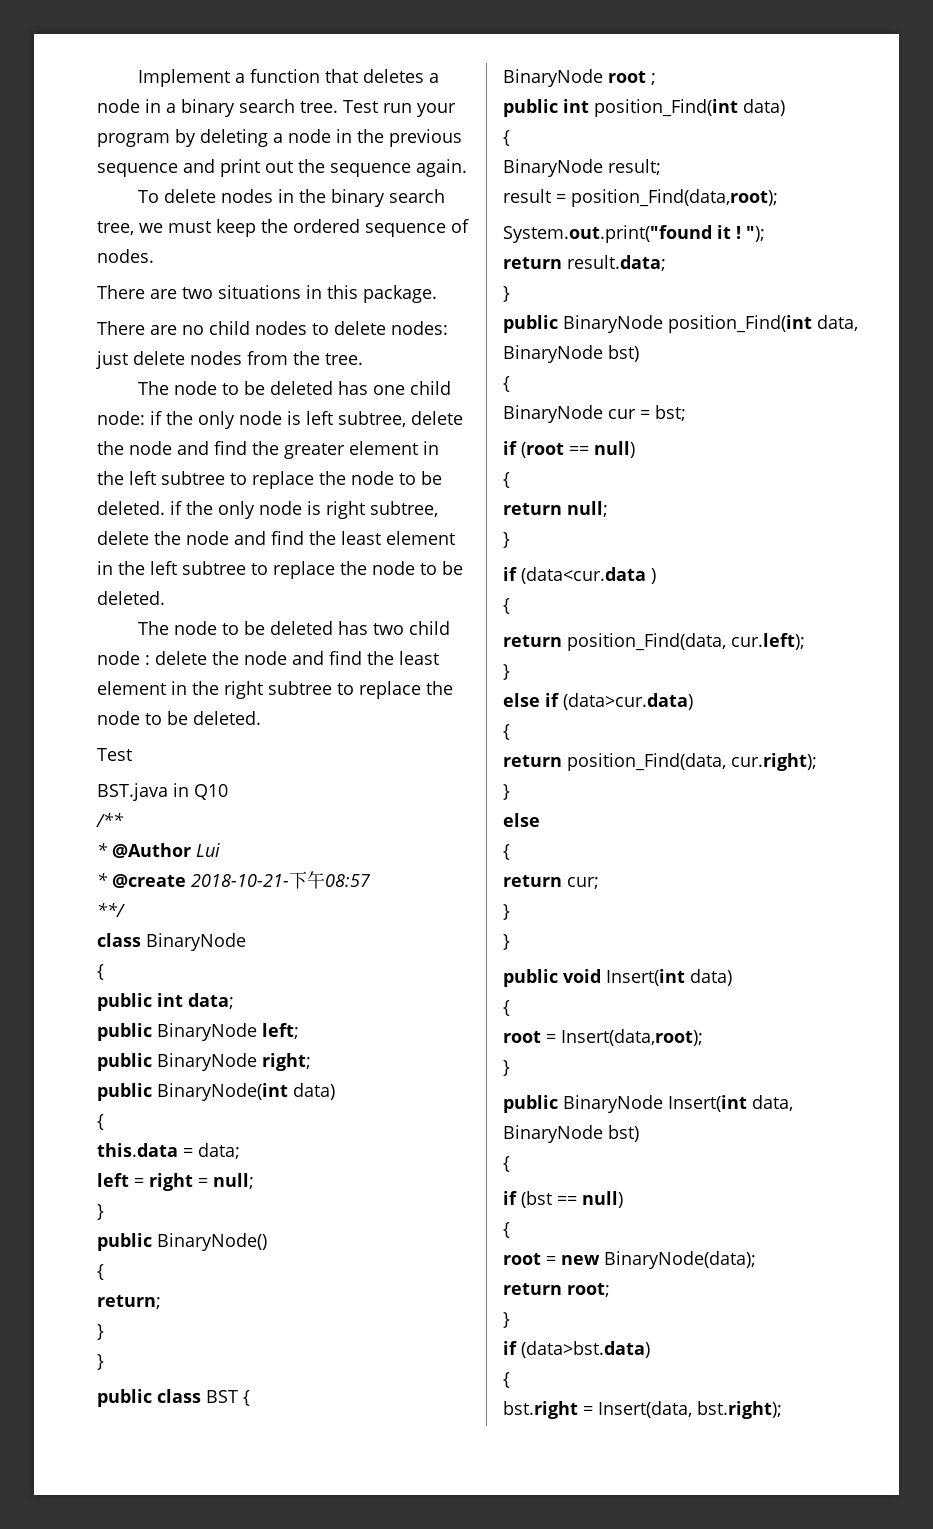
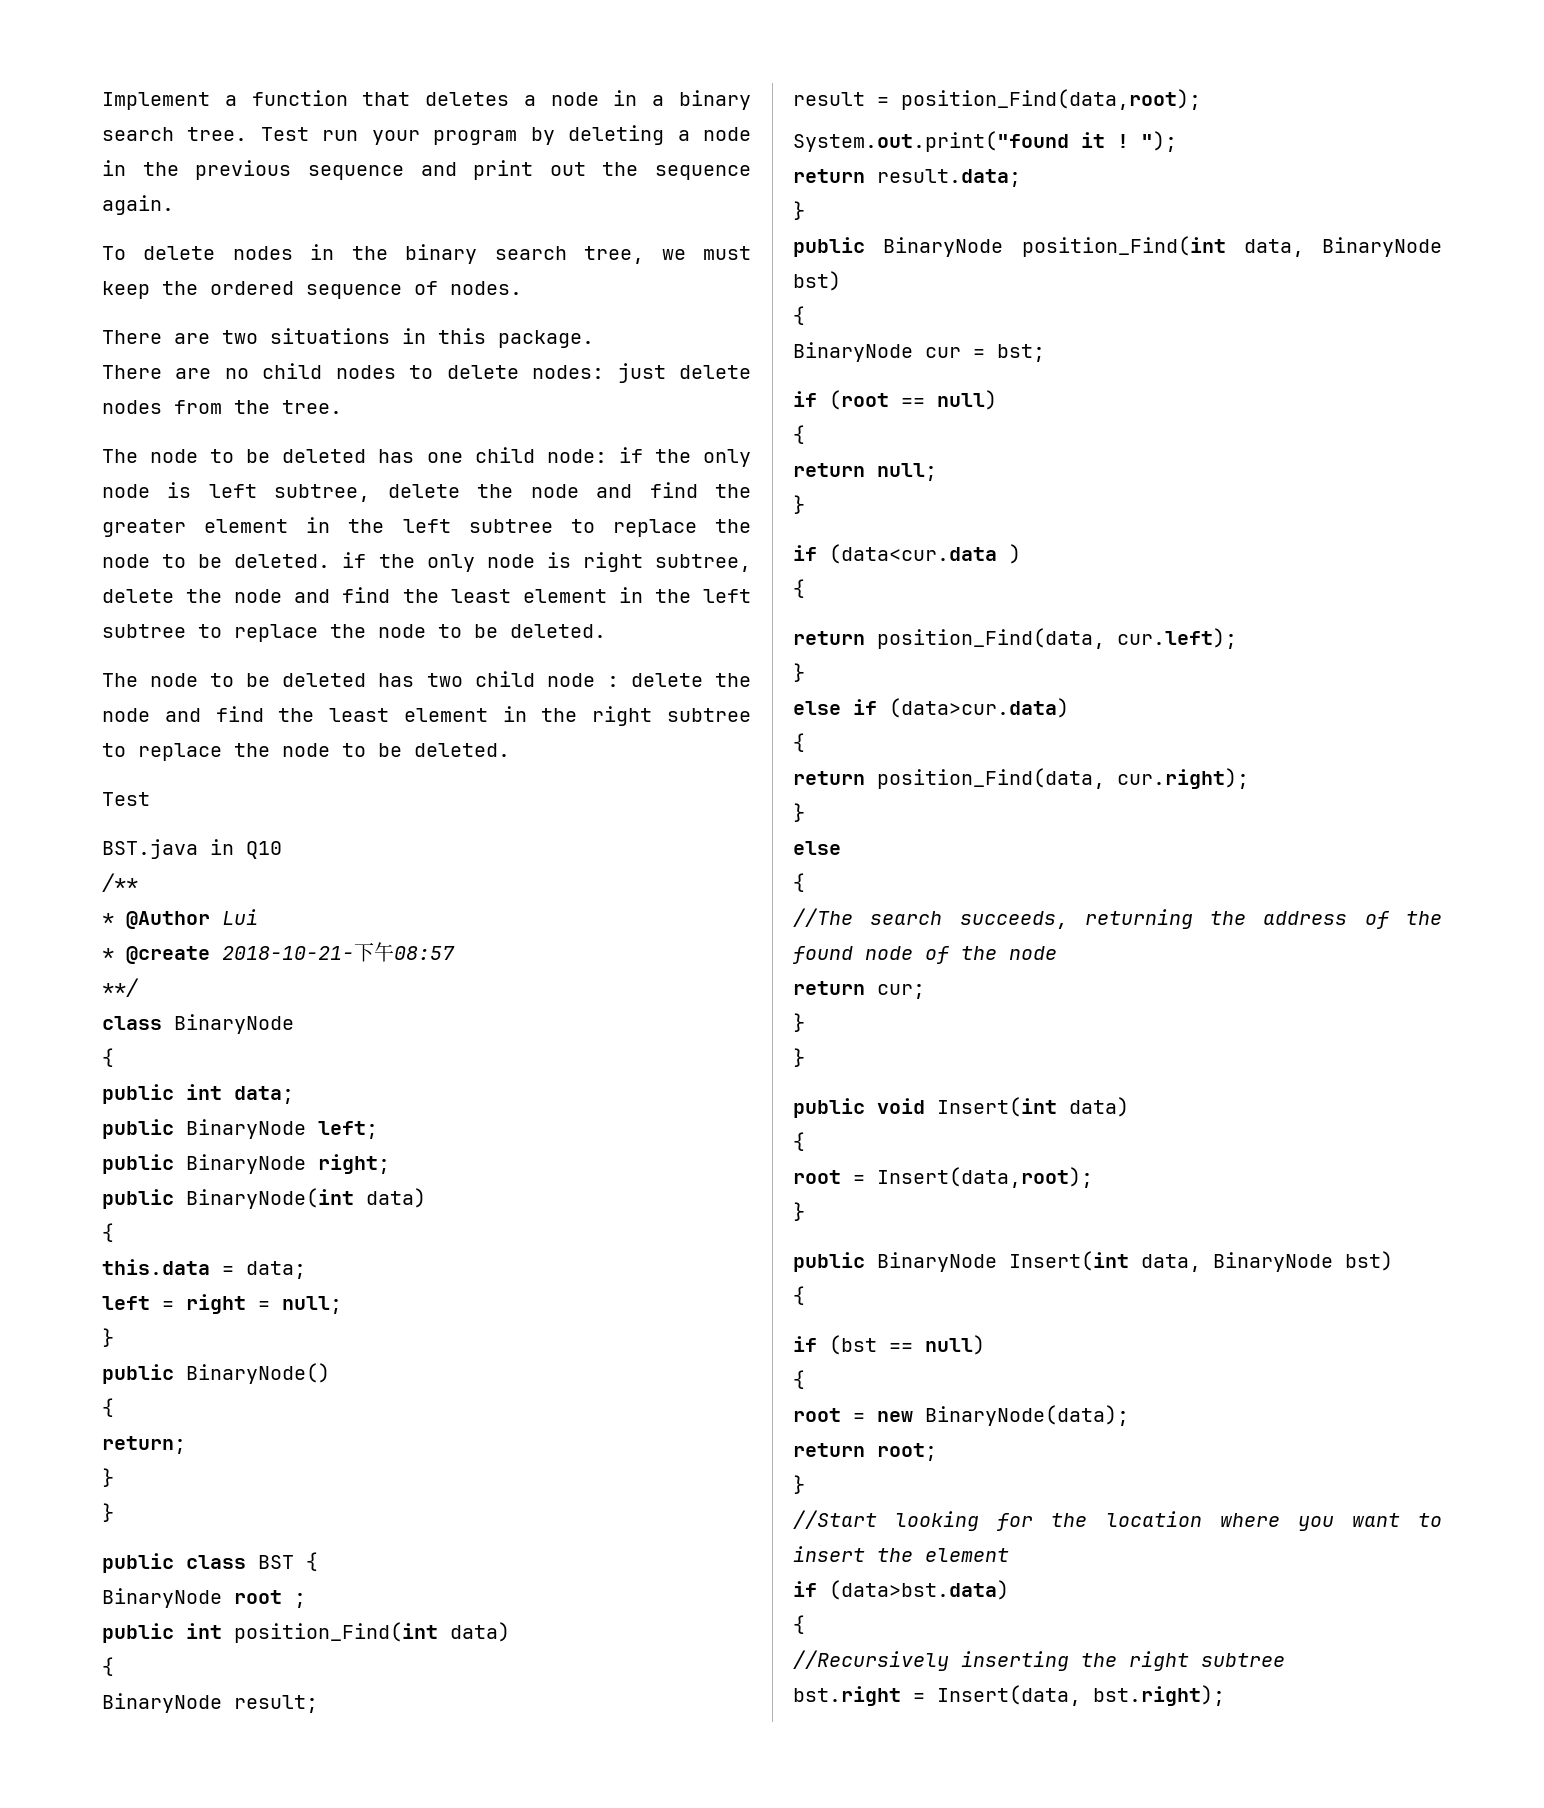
(510, 852) none -> [793,908,1442,929] [793,946,1057,964] // //The search succeeds, returning the address of the found node of the node
[503,1341,650,1358] [503,1372,510,1388] if (data>bst.data) // { -> [793,1510,1442,1531] [793,1546,1009,1562] [793,1580,1009,1600] [793,1615,805,1634] [793,1650,1285,1671] //Start looking for the location where you want to insert the element // if (data>bst.data) // { // //Recursively inserting the right subtree

